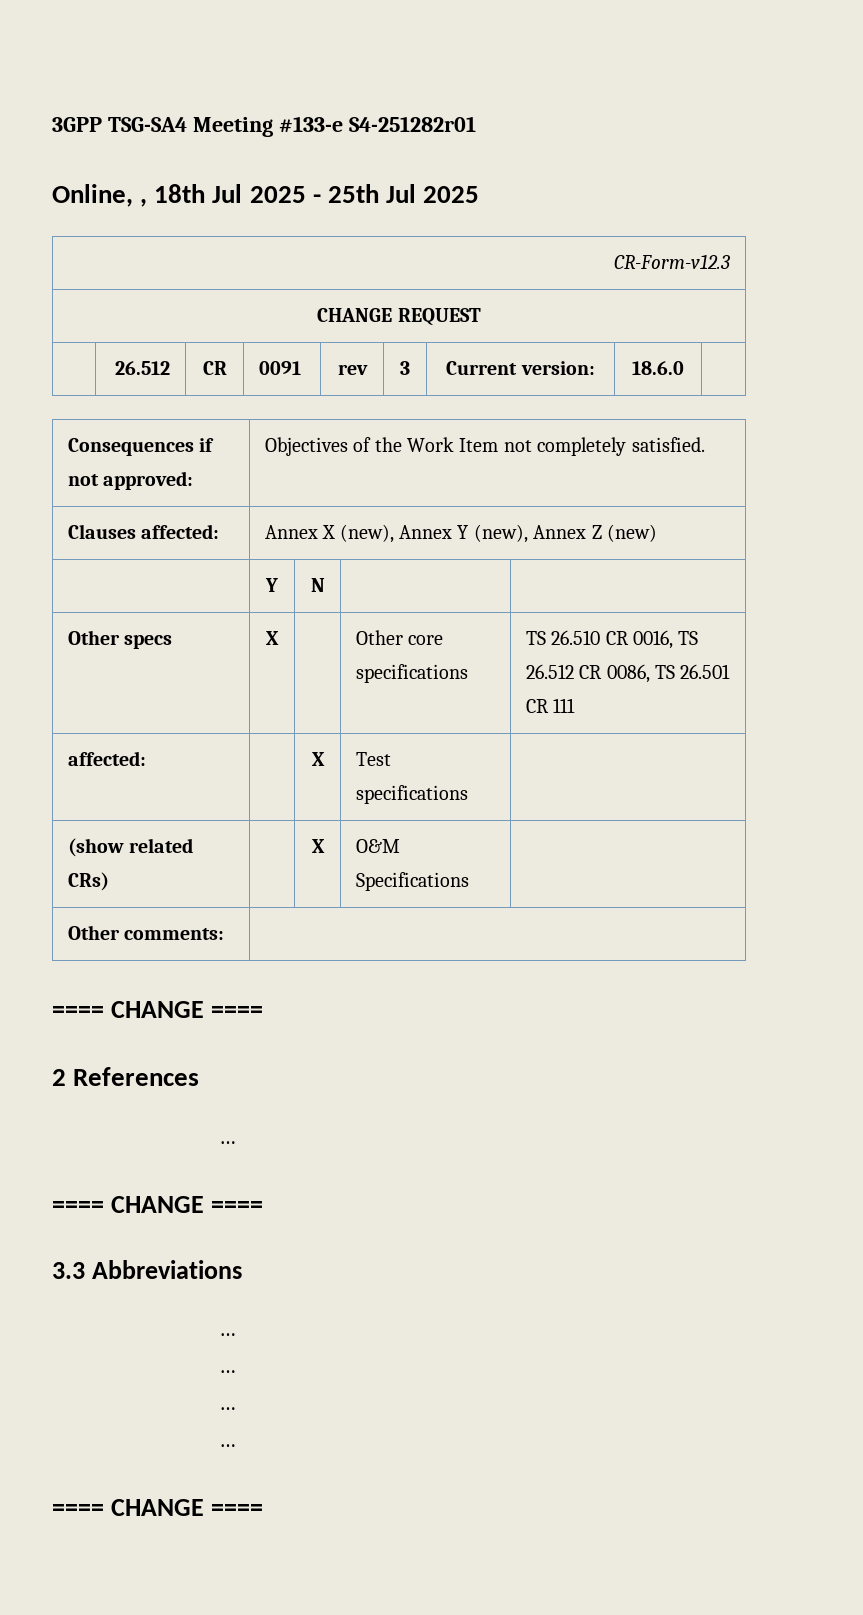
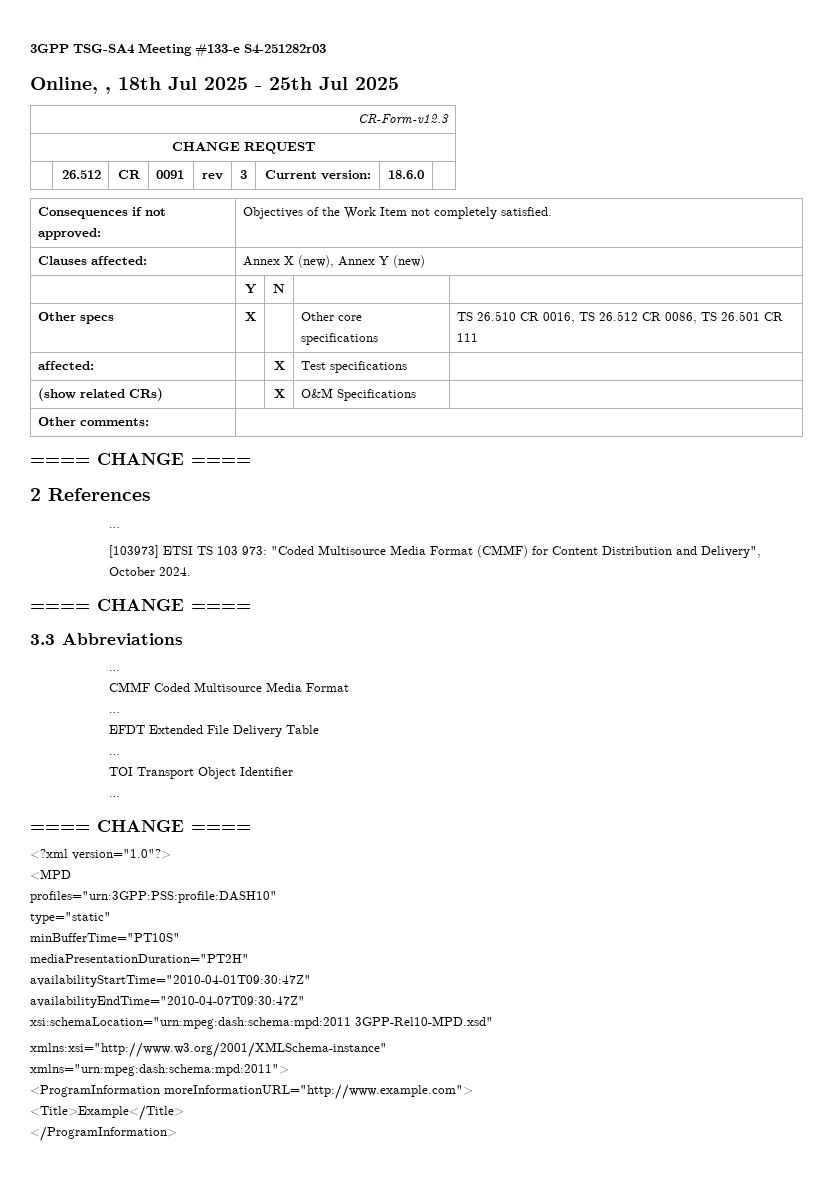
[348,116,476,132] S4-251282r01 -> [244,44,326,54] S4-251282r03
[473,524,602,543] (new), Annex Z -> (390, 260) none
(237, 1142) none -> [109,545,762,558] [109,567,192,576] // [103973] ETSI TS 103 973: "Coded Multisource Media Format (CMMF) for Content Distribution and Delivery", October 2024.
[219,1370,237,1373] [219,1407,237,1410] [219,1444,237,1447] [52,1499,263,1516] … // … // … // ==== CHANGE ==== -> [109,682,350,692] [109,712,121,713] [109,725,320,737] [109,754,121,755] [109,767,294,779] [109,796,121,797] [30,820,251,832] [30,849,171,860] [30,869,71,880] [30,891,277,903] [30,912,111,924] [30,933,180,942] [30,954,249,963] [30,975,311,987] [30,996,305,1008] [30,1016,493,1029] [30,1042,387,1058] [30,1064,289,1076] [30,1084,473,1100] [30,1105,184,1121] [30,1126,177,1142] CMMF Coded Multisource Media Format // … // EFDT Extended File Delivery Table // … // TOI Transport Object Identifier // … // ==== CHANGE ==== // <?xml version="1.0"?> // <MPD // profiles="urn:3GPP:PSS:profile:DASH10" // type="static" // minBufferTime="PT10S" // mediaPresentationDuration="PT2H" // availabilityStartTime="2010-04-01T09:30:47Z" // availabilityEndTime="2010-04-07T09:30:47Z" // xsi:schemaLocation="urn:mpeg:dash:schema:mpd:2011 3GPP-Rel10-MPD.xsd" // xmlns:xsi="http://www.w3.org/2001/XMLSchema-instance" // xmlns="urn:mpeg:dash:schema:mpd:2011"> // <ProgramInformation moreInformationURL="http://www.example.com"> // <Title>Example</Title> // </ProgramInformation>

